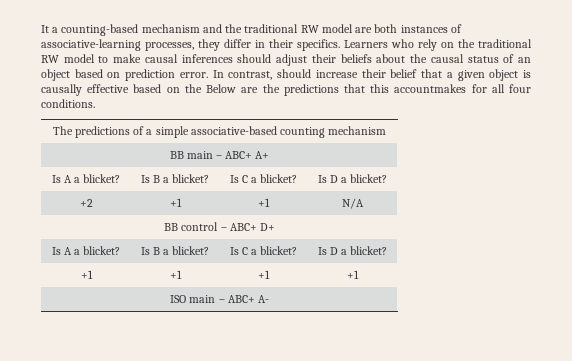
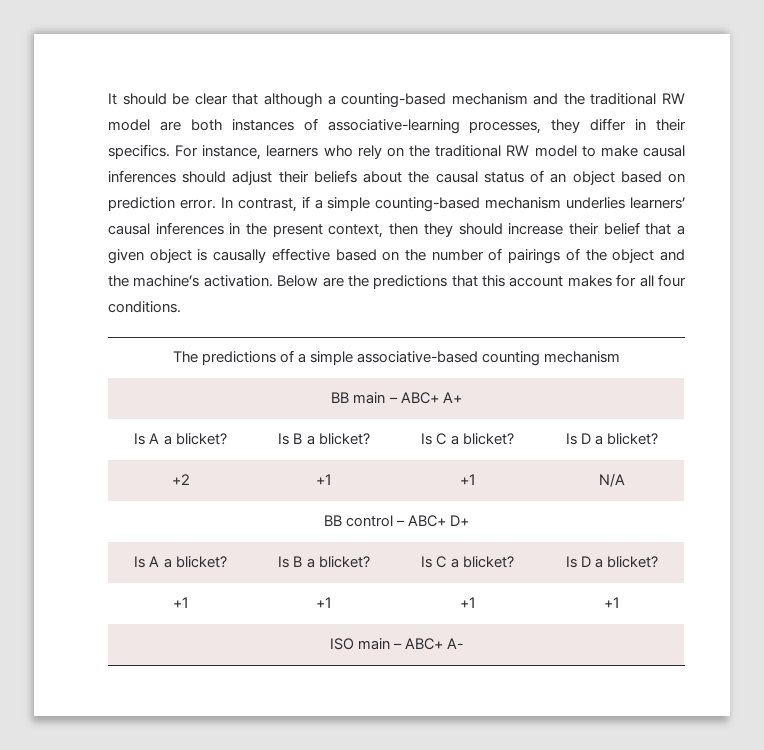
(49, 29) none -> [122,93,322,108] should be clear that although
[344,40,388,48] Learners -> [175,145,319,160] For instance, learners
(273, 75) none -> [301,196,685,212] [108,222,453,238] if a simple counting-based mechanism underlies learners’ causal inferences in the present context, then they
(202, 88) none -> [431,248,686,264] [108,275,273,287] number of pairings of the object and the machine’s activation.
[394,84,467,93] accountmakes -> [509,275,612,287] account makes

